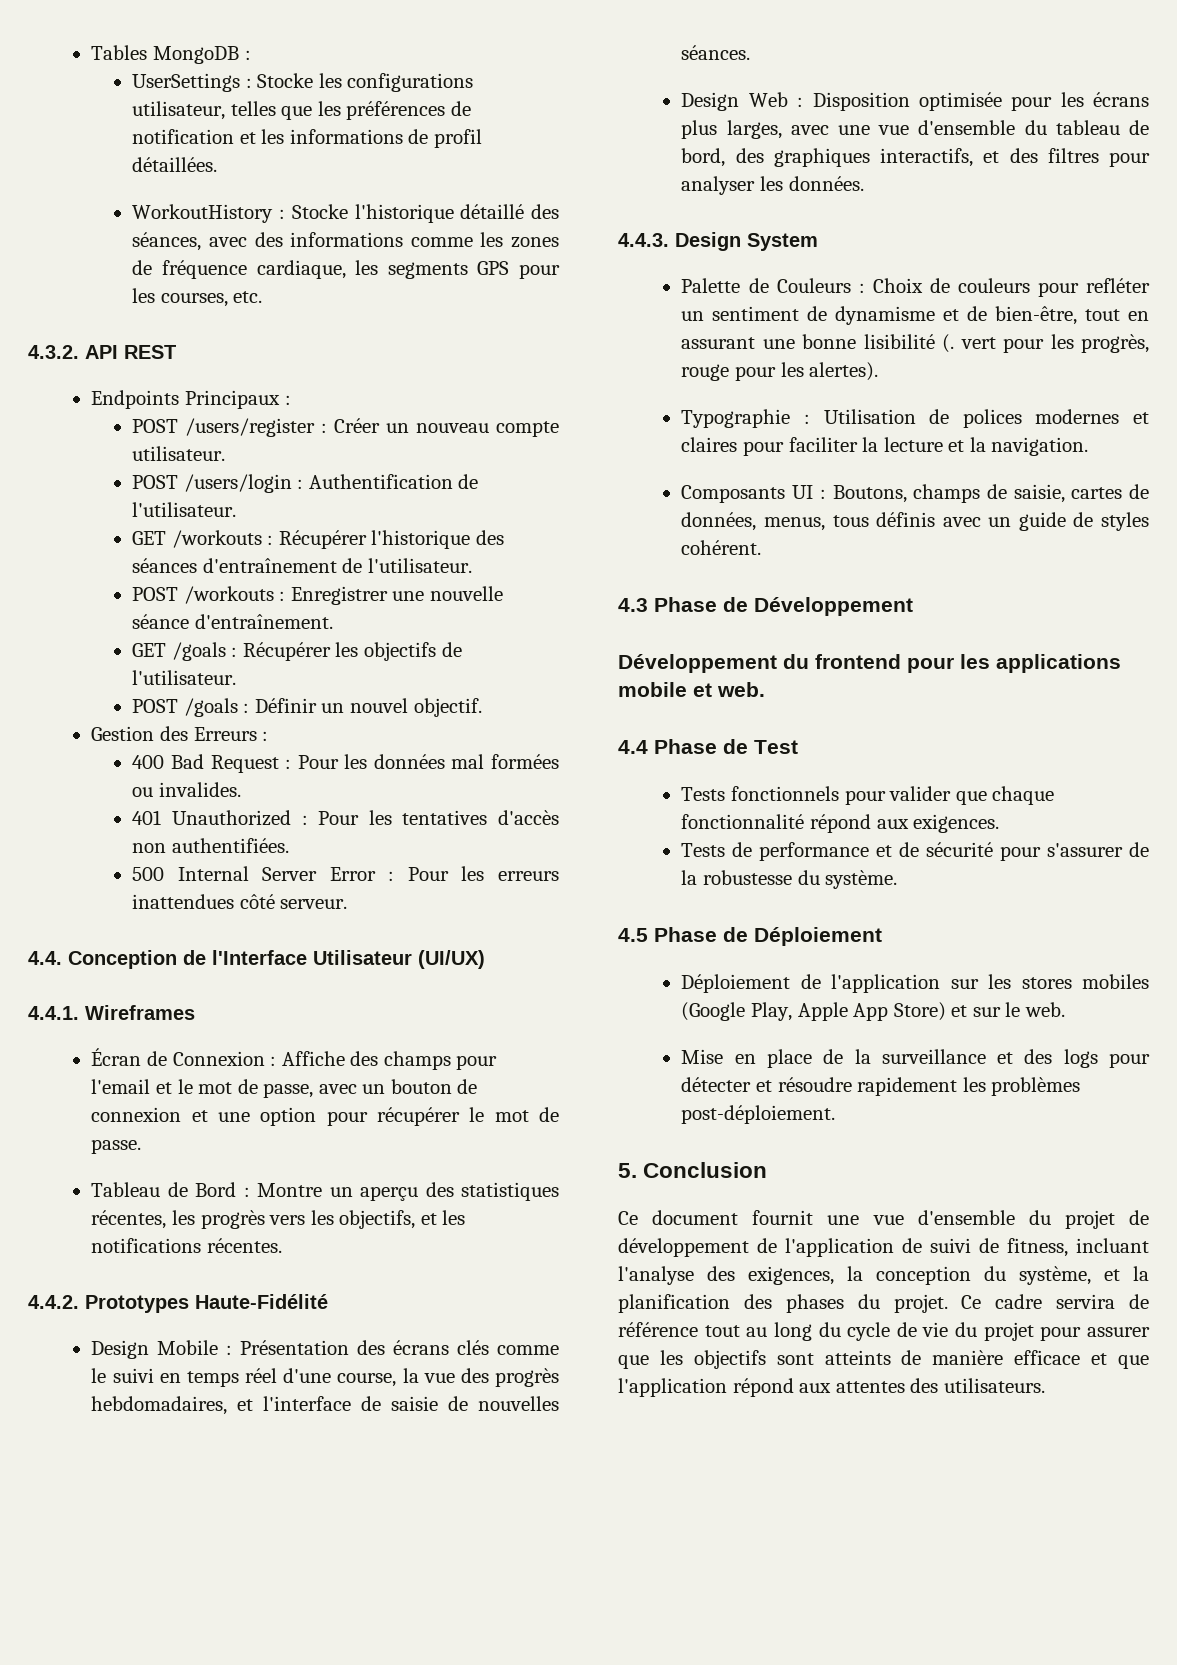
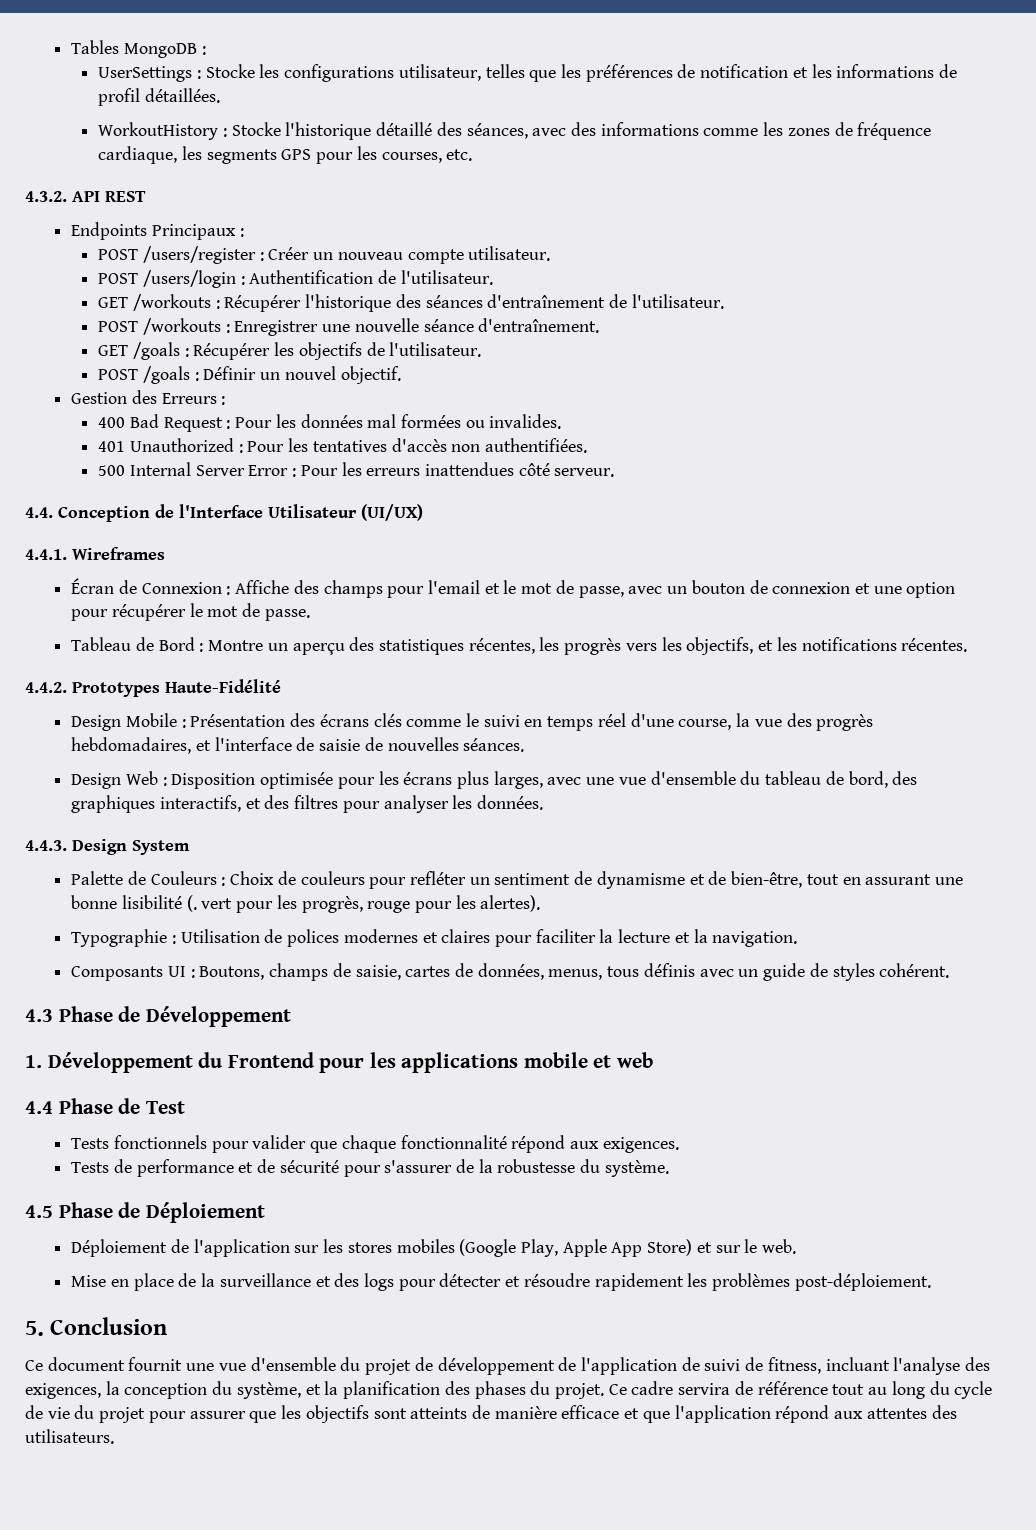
(913, 606) none -> [25,1055,42,1068] 1.
[815,654,901,669] frontend -> [227,1052,314,1068] Frontend
[717,682,765,697] web. -> [616,1052,653,1068] web

